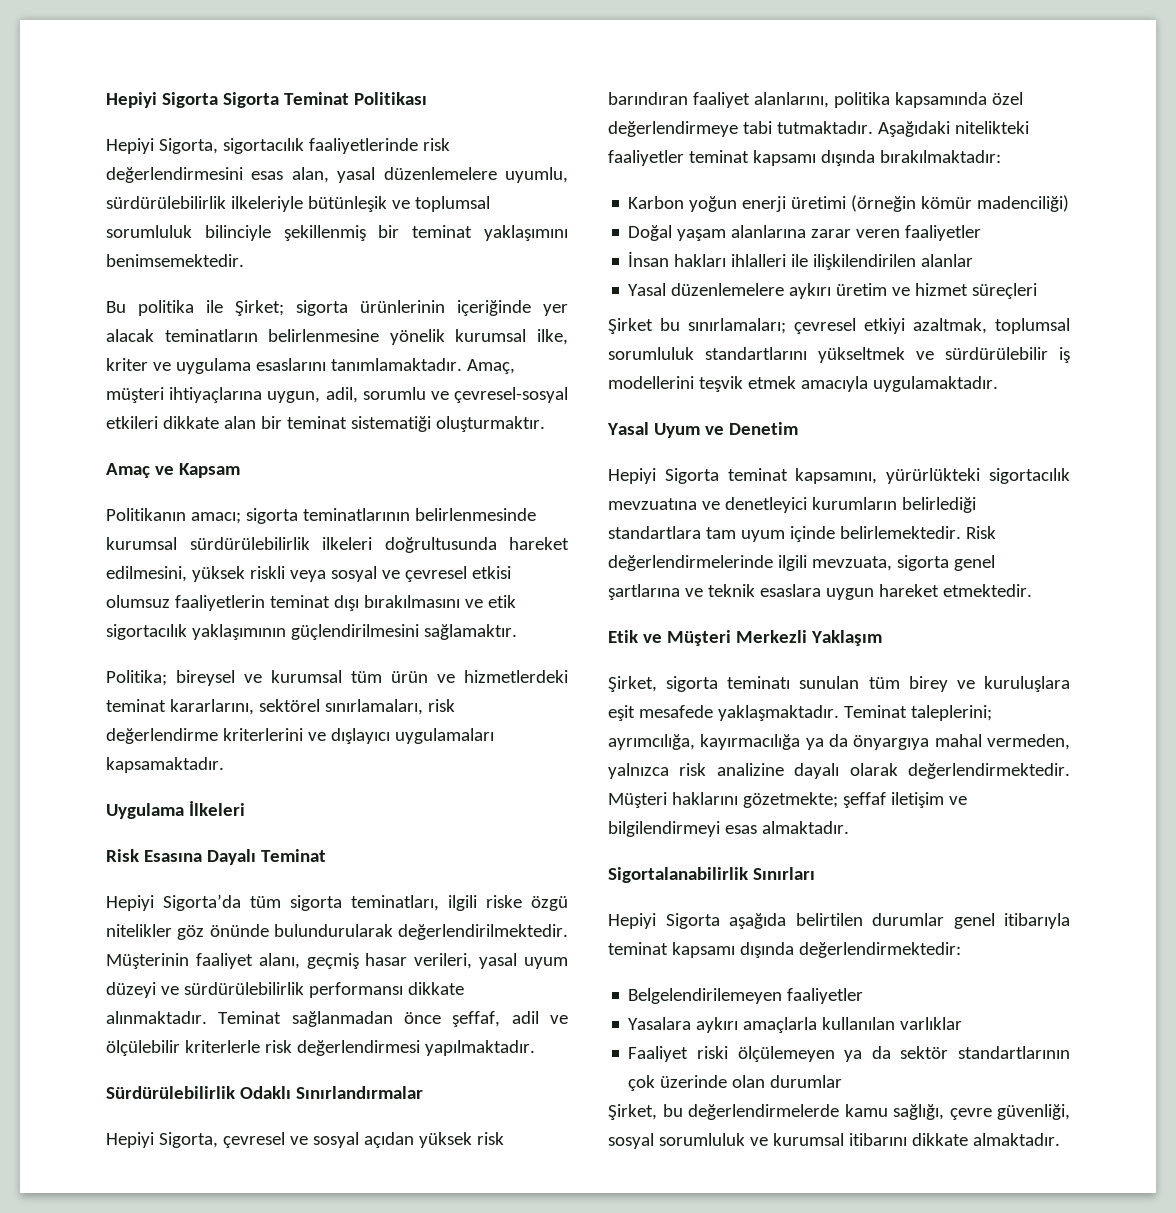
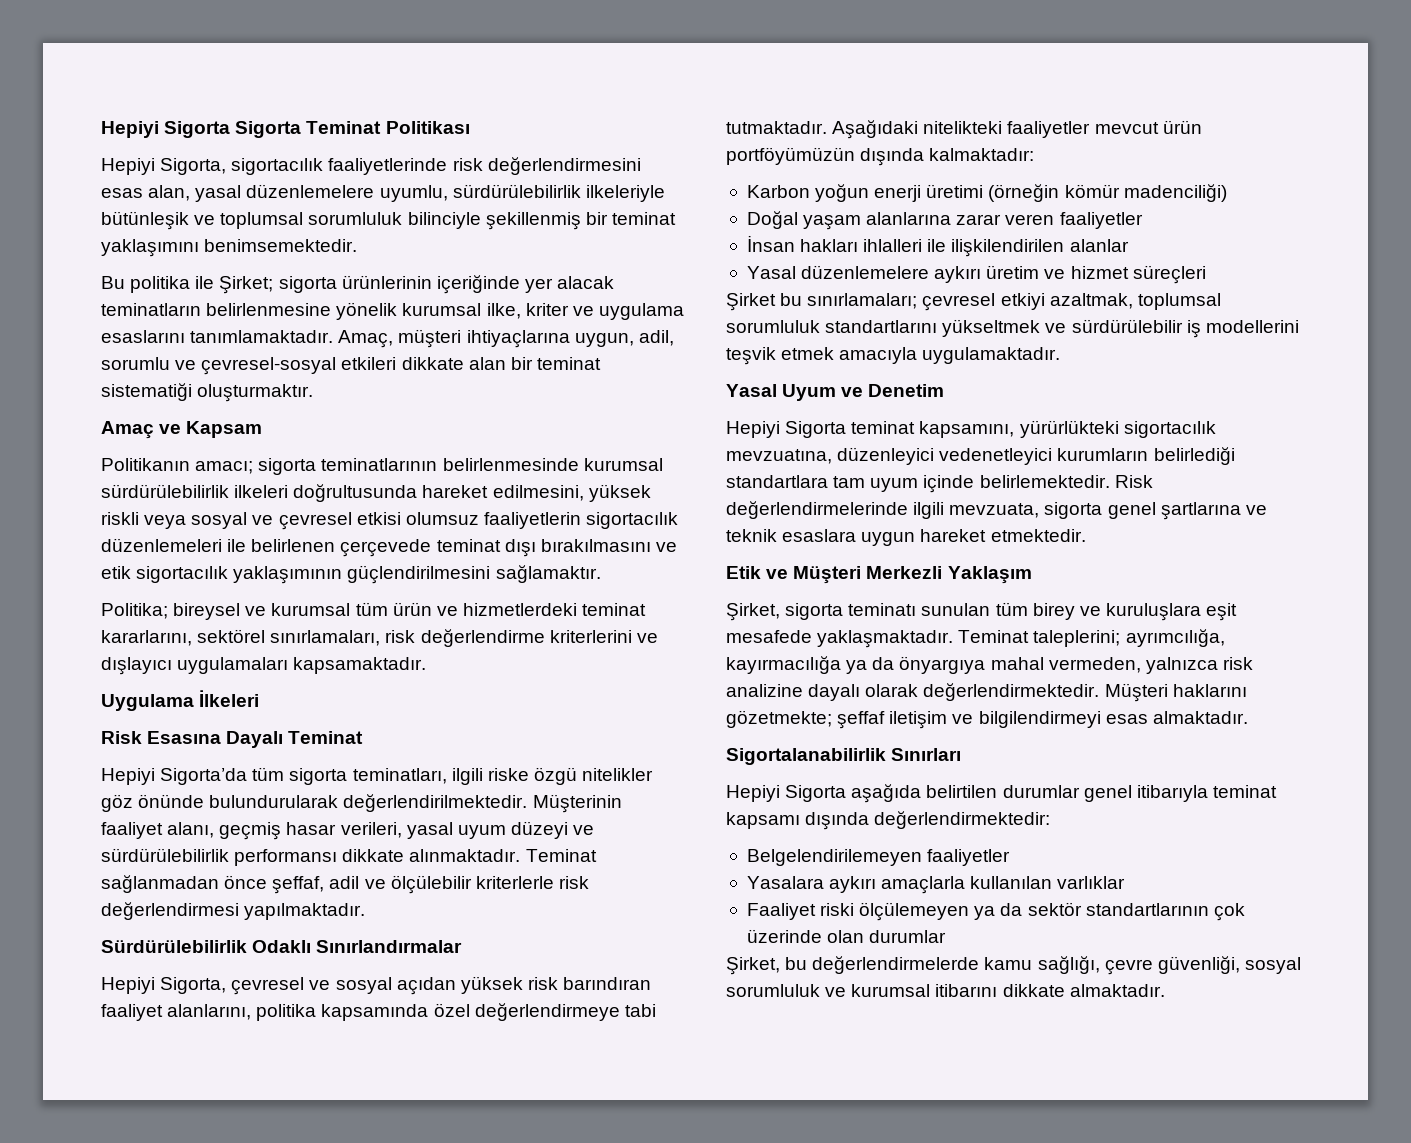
(265, 603) none -> [586,512,679,529] [101,538,432,557] sigortacılık düzenlemeleri ile belirlenen çerçevede
[688,150,1001,166] teminat kapsamı dışında bırakılmaktadır: -> [1094,120,1202,134] [726,147,1035,166] mevcut ürün portföyümüzün dışında kalmaktadır:
[608,497,807,513] mevzuatına ve denetleyici -> [726,447,1053,465] mevzuatına, düzenleyici vedenetleyici

